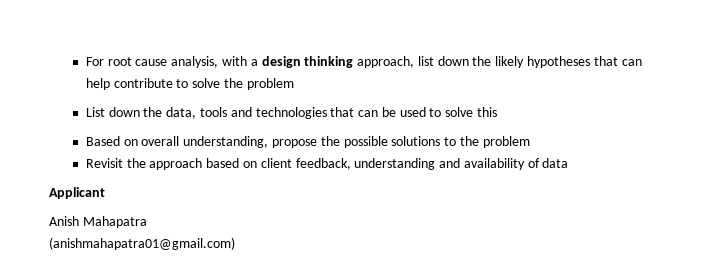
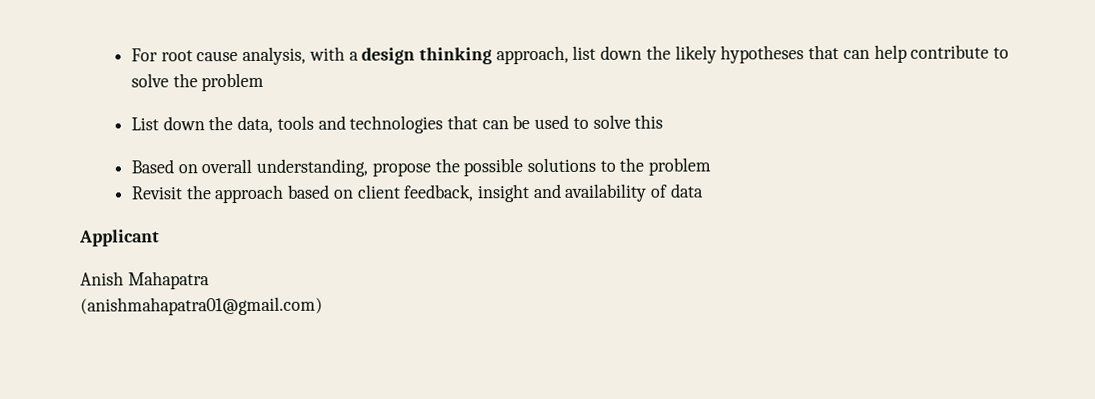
[354,158,436,170] understanding -> [476,184,530,203] insight

